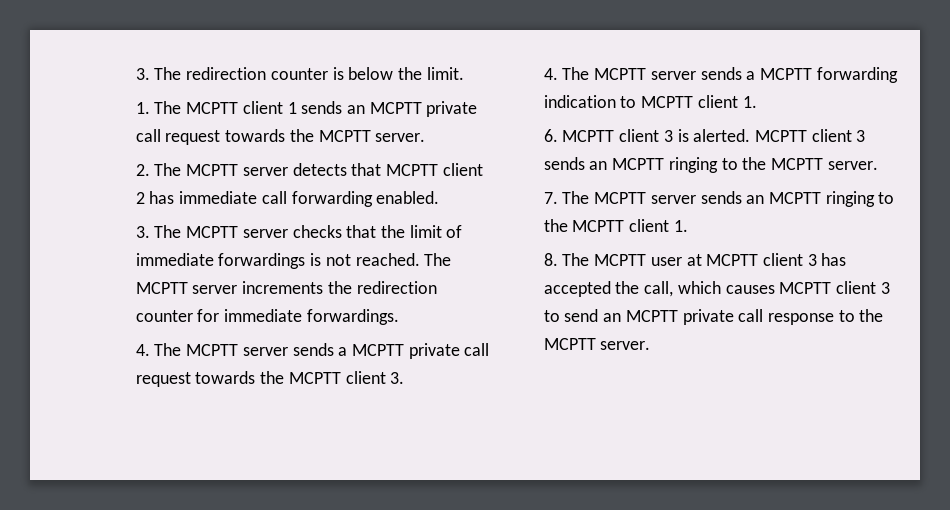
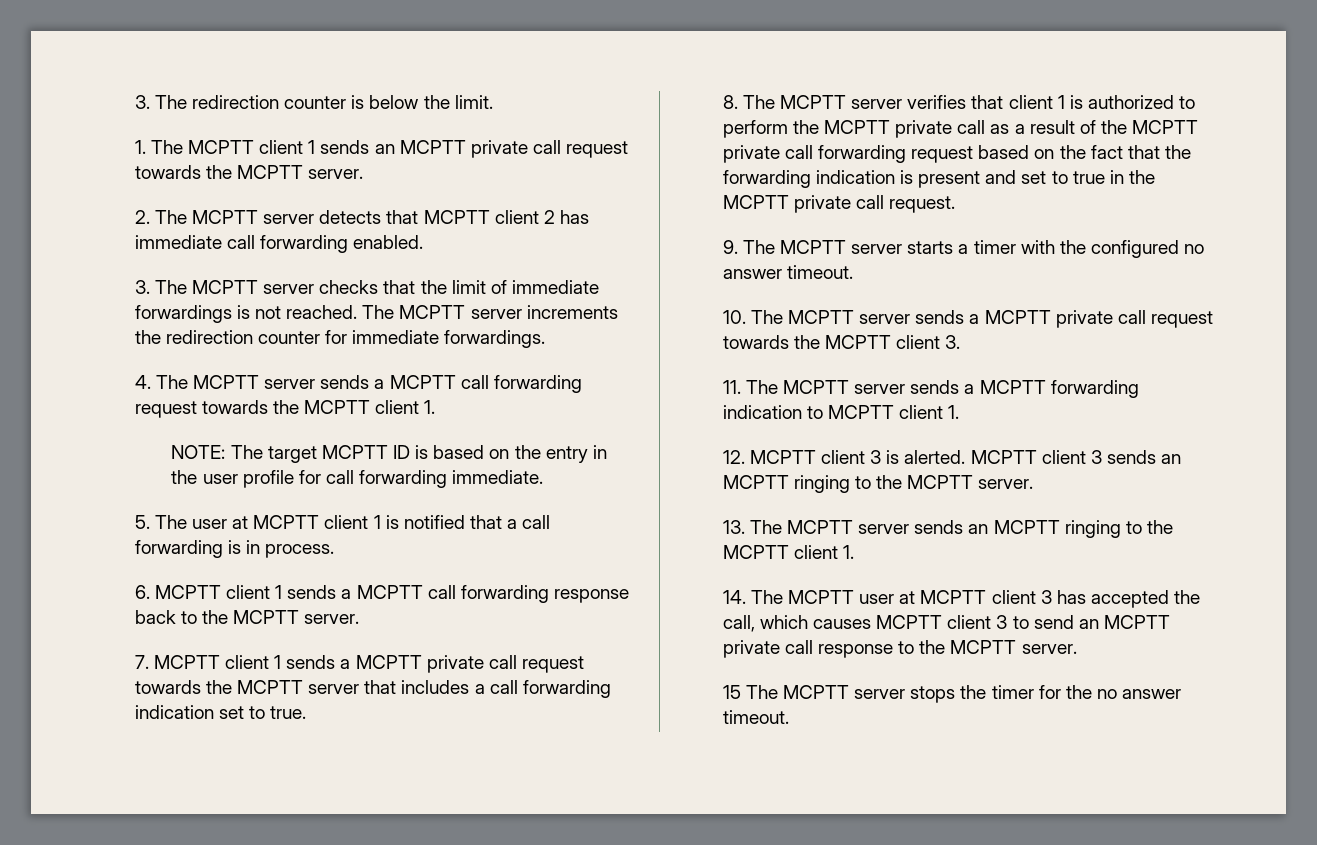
(404, 350) none -> [460,375,582,393] [134,400,436,418] [171,445,607,463] [171,470,544,488] [134,515,551,529] [134,540,335,558] [134,585,629,603] [134,610,360,624] [134,655,584,673] [134,680,611,698] [134,705,307,719] [722,95,1196,109] [722,120,1199,138] [722,145,1191,163] [722,170,1155,188] [722,195,956,213] [722,240,1205,258] [722,265,853,279] [722,310,1051,324] call forwarding request towards the MCPTT client 1. // NOTE: The target MCPTT ID is based on the entry in the user profile for call forwarding immediate. // 5. The user at MCPTT client 1 is notified that a call forwarding is in process. // 6. MCPTT client 1 sends a MCPTT call forwarding response back to the MCPTT server. // 7. MCPTT client 1 sends a MCPTT private call request towards the MCPTT server that includes a call forwarding indication set to true. // 8. The MCPTT server verifies that client 1 is authorized to perform the MCPTT private call as a result of the MCPTT private call forwarding request based on the fact that the forwarding indication is present and set to true in the MCPTT private call request. // 9. The MCPTT server starts a timer with the configured no answer timeout. // 10. The MCPTT server sends a MCPTT
[543,68,558,80] 4. -> [722,380,741,394] 11.
[543,129,558,142] 6. -> [722,450,745,464] 12.
[543,192,558,204] 7. -> [722,520,745,534] 13.
[543,253,558,266] 8. -> [722,590,746,604] 14.
(651, 345) none -> [722,685,1182,703] [722,710,789,724] // 15 The MCPTT server stops the timer for the no answer timeout.

